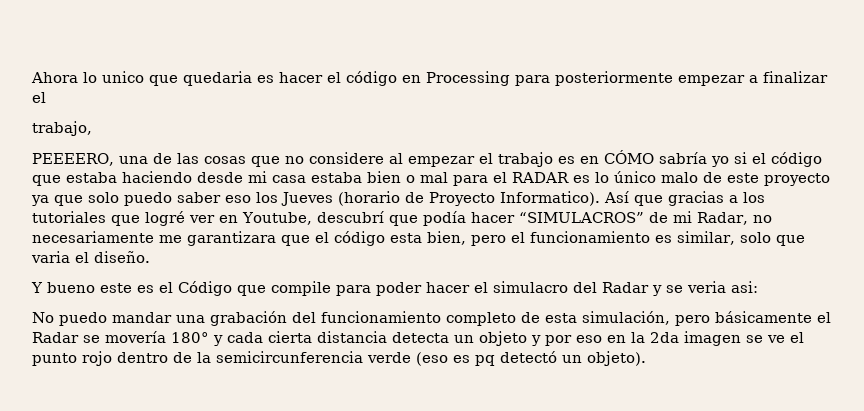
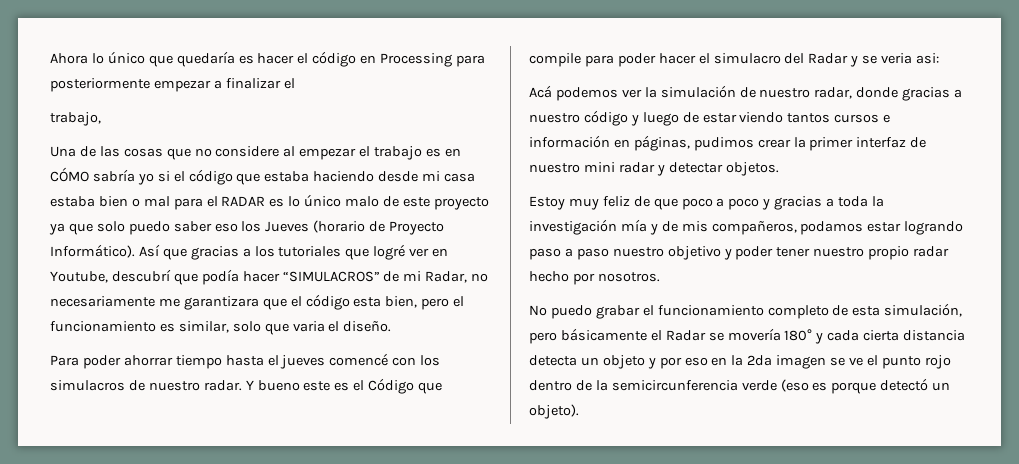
[102,71,252,86] unico que quedaria -> [107,51,235,67] único que quedaría
[32,153,148,166] PEEEERO, una -> [50,146,76,157] Una
[500,191,600,206] Informatico). -> [50,244,135,258] Informático).
(150, 257) none -> [50,353,441,369] [50,380,242,391] Para poder ahorrar tiempo hasta el jueves comencé con los simulacros de nuestro radar.
[32,311,316,326] No puedo mandar una grabación del -> [529,85,963,101] [529,110,891,126] [529,135,927,151] [529,162,779,176] [529,196,884,210] [529,219,964,235] [529,246,950,260] [529,271,660,285] [529,305,654,319] Acá podemos ver la simulación de nuestro radar, donde gracias a nuestro código y luego de estar viendo tantos cursos e información en páginas, pudimos crear la primer interfaz de nuestro mini radar y detectar objetos. // Estoy muy feliz de que poco a poco y gracias a toda la investigación mía y de mis compañeros, podamos estar logrando paso a paso nuestro objetivo y poder tener nuestro propio radar hecho por nosotros. // No puedo grabar el
[475,355,495,366] pq -> [831,382,877,394] porque

